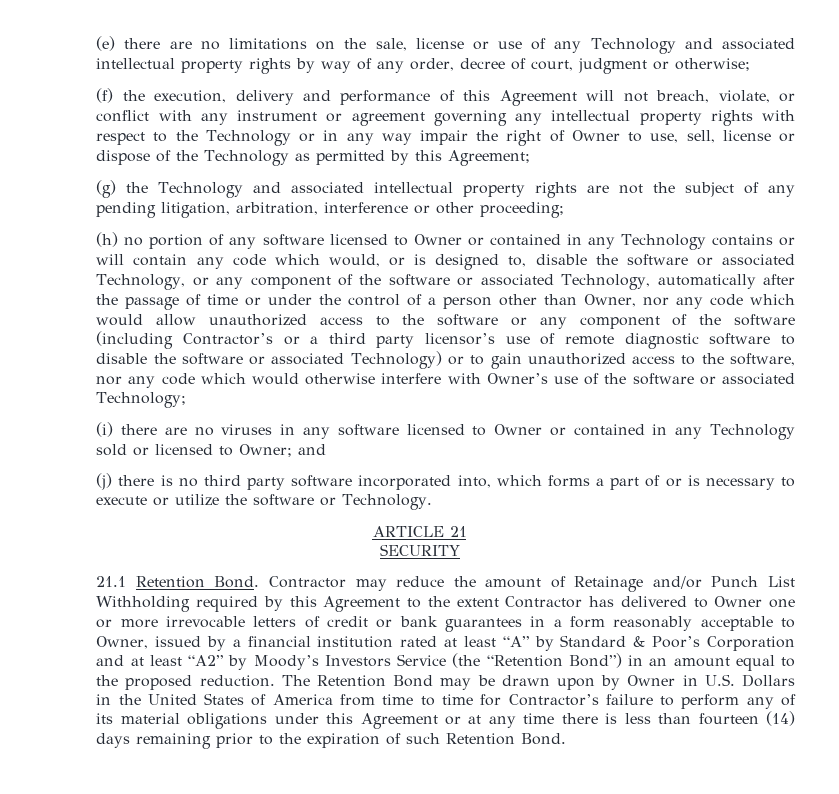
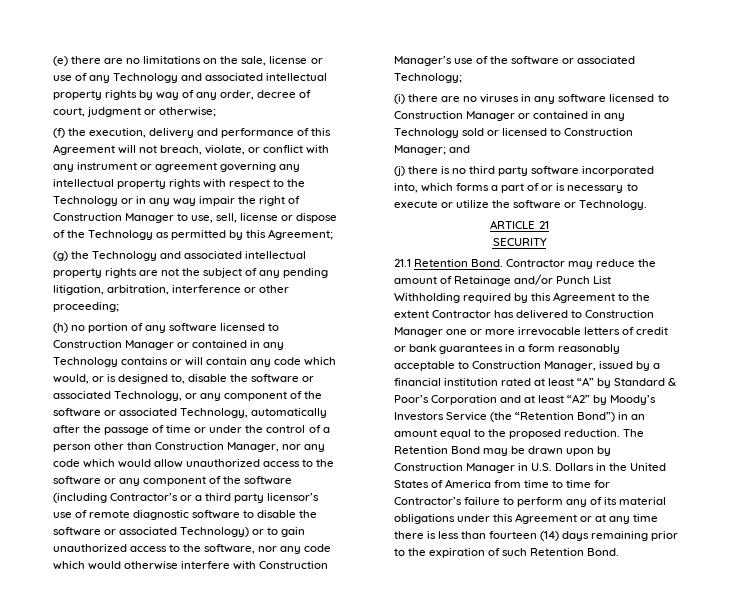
[571,130,620,141] Owner -> [52,213,174,223] Construction Manager
[413,234,462,245] Owner -> [52,340,174,350] Construction Manager
[584,294,637,307] Owner, -> [154,442,280,452] Construction Manager,
[486,373,548,384] Owner’s -> [259,561,329,569] [393,56,452,66] Construction Manager’s
[494,424,543,435] Owner -> [393,111,515,121] Construction Manager
[239,444,293,457] Owner; -> [564,128,634,136] [393,145,446,155] Construction Manager;
[714,596,763,607] Owner -> [585,310,655,318] [393,327,443,337] Construction Manager
[96,636,149,649] Owner, -> [471,361,596,371] Construction Manager,
[627,675,676,686] Owner -> [393,463,515,473] Construction Manager

